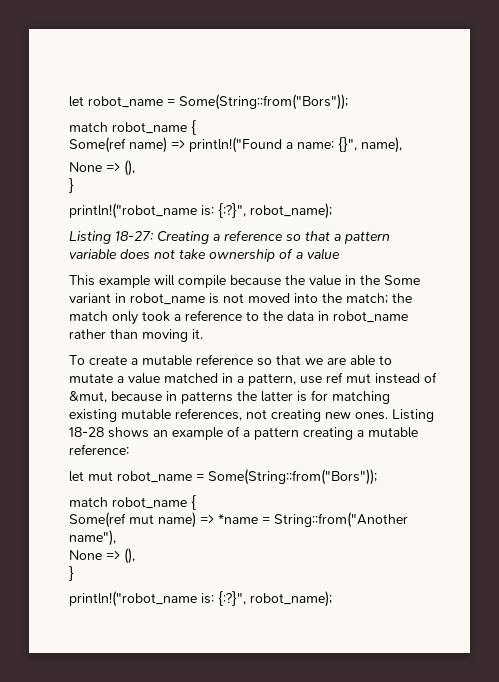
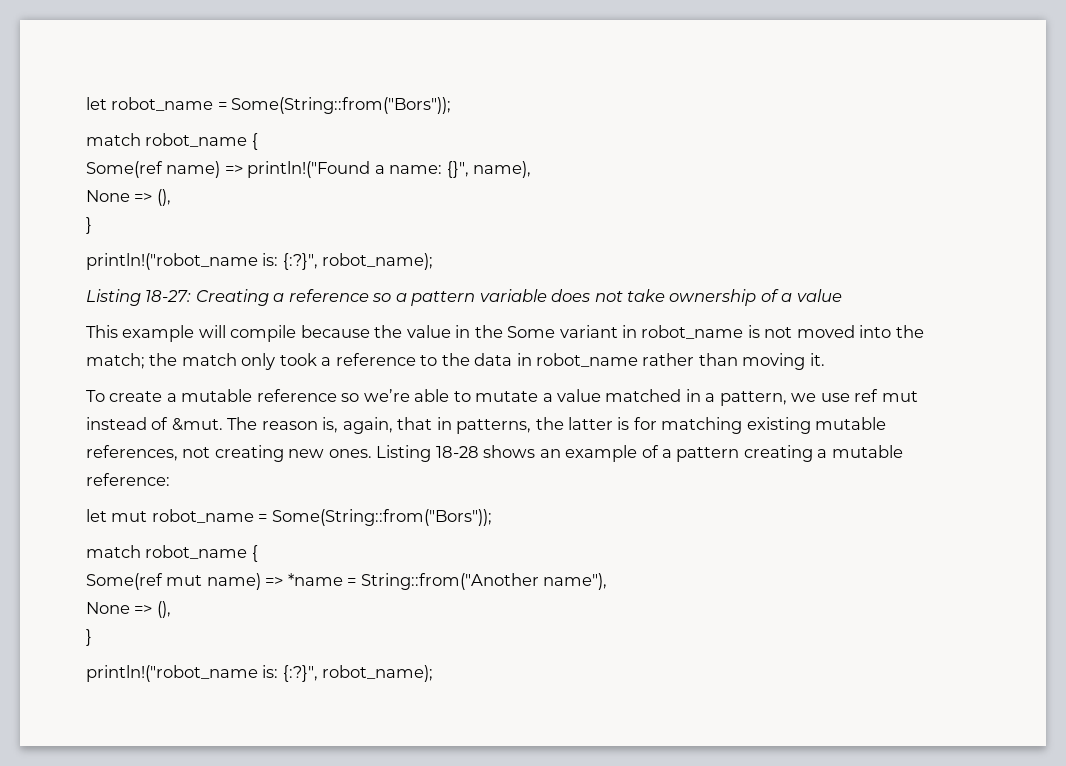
[305,231,330,241] that -> (392, 297) none
[276,355,346,365] that we are -> [363,389,410,402] we’re
(296, 379) none -> [791,393,817,402] we
[69,391,233,404] &mut, because in patterns -> [171,417,532,434] &mut. The reason is, again, that in patterns,

